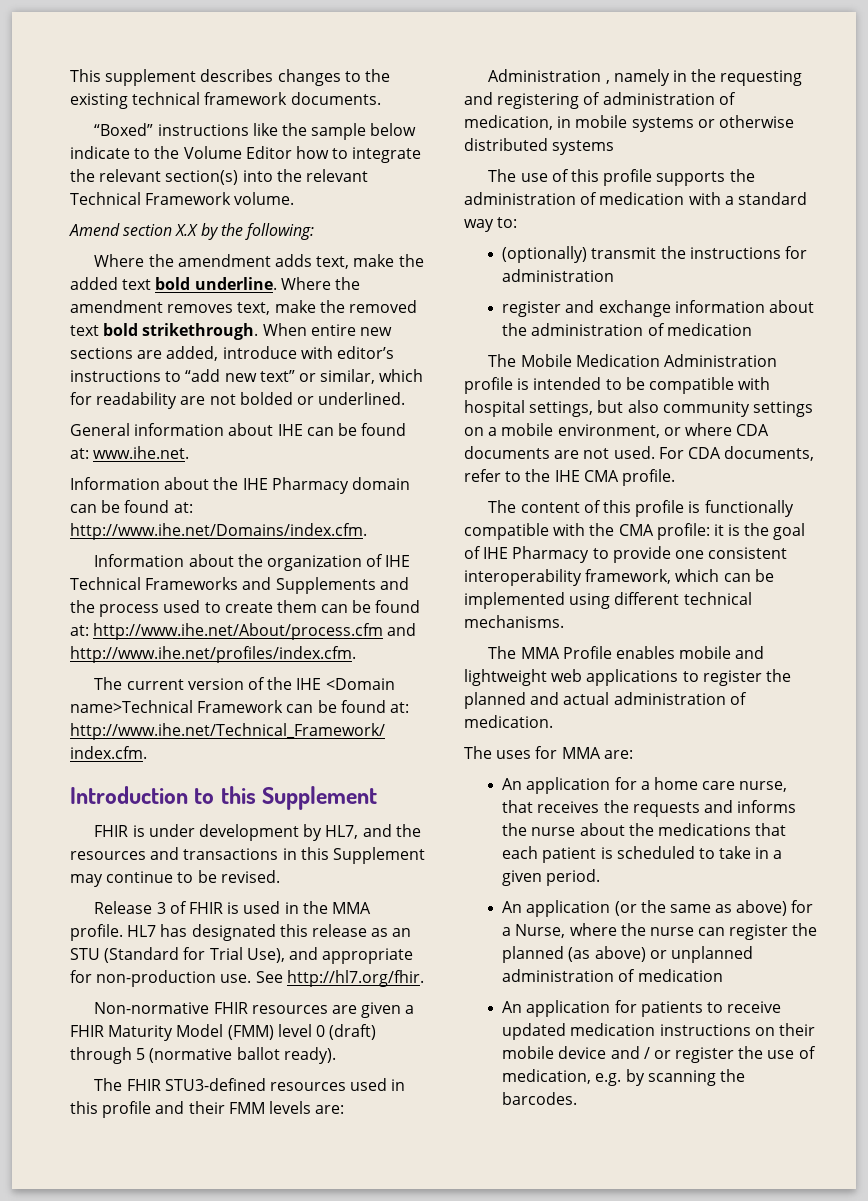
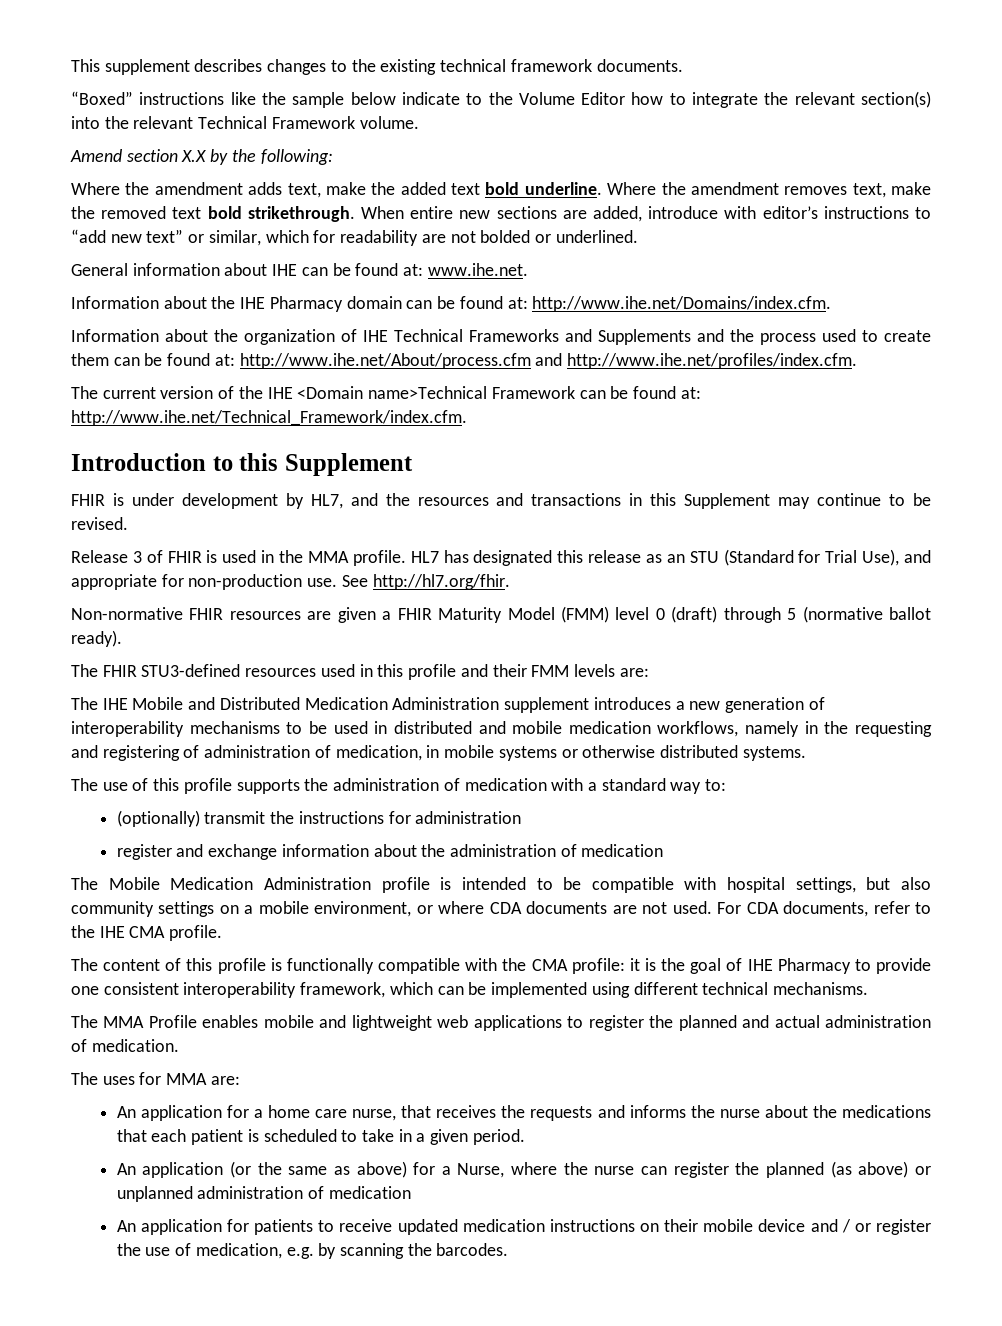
[488,69,610,84] Administration , -> [71,697,825,713] [71,721,739,737] The IHE Mobile and Distributed Medication Administration supplement introduces a new generation of interoperability mechanisms to be used in distributed and mobile medication workflows,
[552,140,615,155] systems -> [742,746,806,761] systems.

